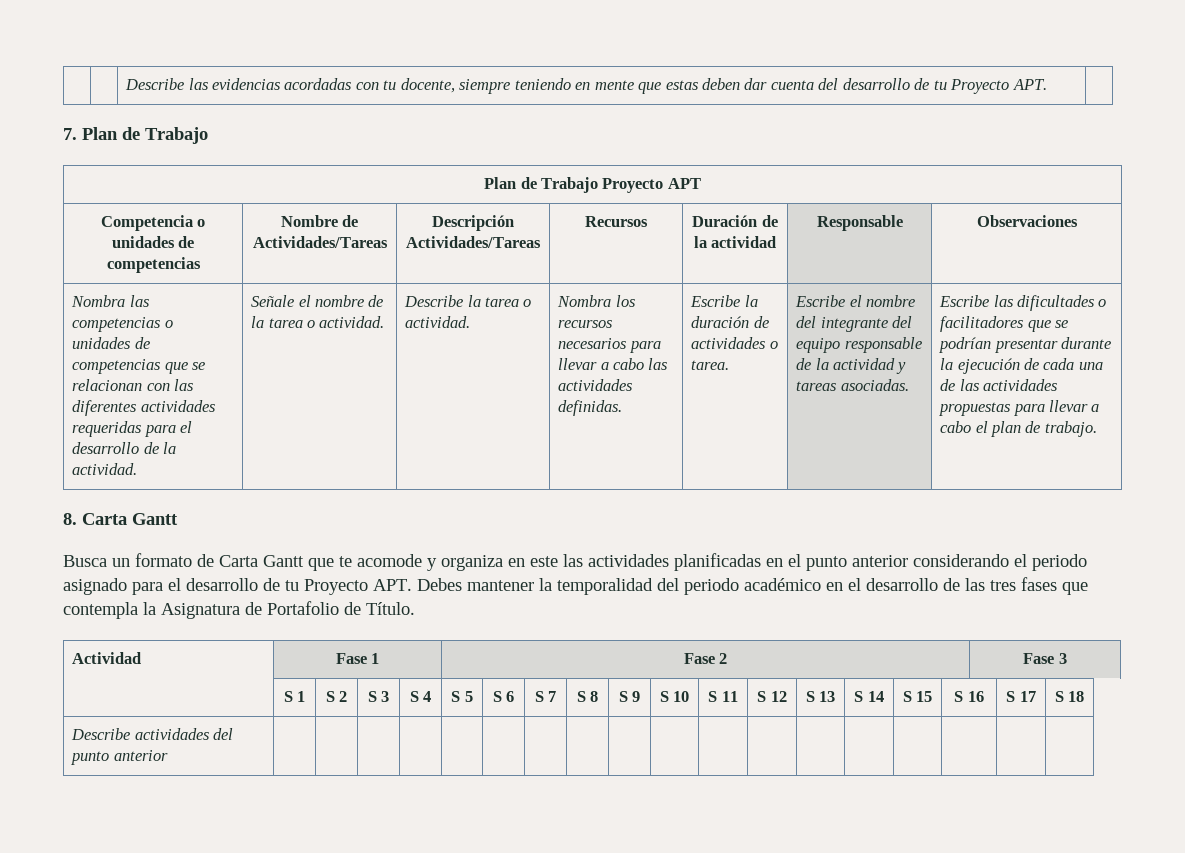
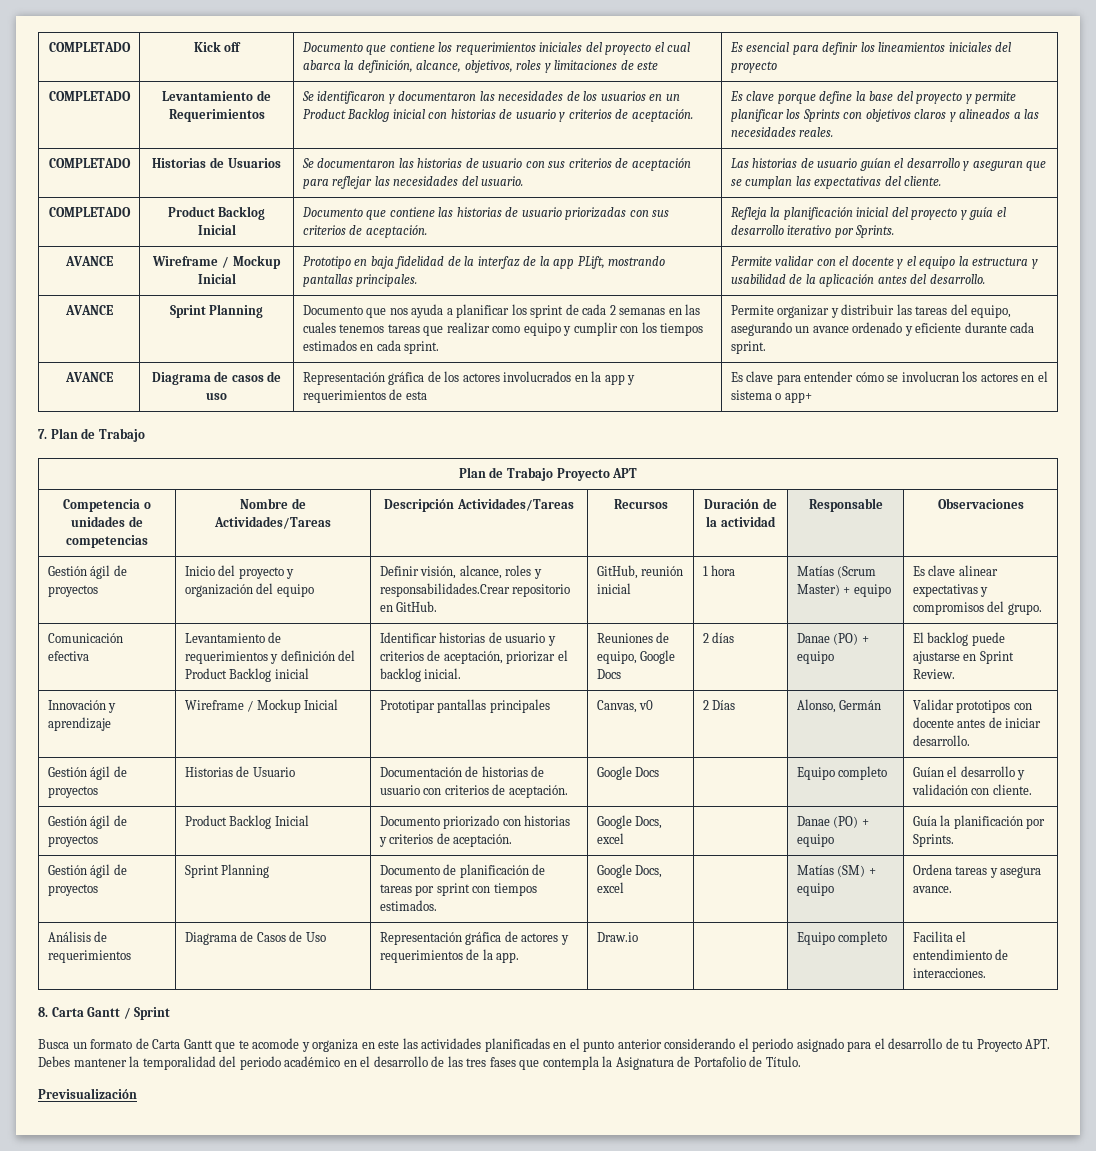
[125,78,1047,94] | | Describe las evidencias acordadas con tu docente, siempre teniendo en mente que estas deben dar cuenta del desarrollo de tu Proyecto APT. | -> [48,42,131,52] [193,41,242,52] [301,42,691,55] [302,60,659,73] [729,42,1012,55] [730,61,777,73] [48,91,131,101] [162,90,271,101] [168,109,265,122] [301,91,680,104] [302,109,693,122] [729,91,1017,104] [730,109,1040,122] [730,127,834,137] [48,158,131,168] [152,157,281,168] [301,158,691,171] [302,176,524,189] [730,158,1047,171] [730,176,942,189] [48,207,131,217] [167,206,266,220] [197,224,236,235] [301,207,670,220] [302,225,427,238] [730,207,1006,220] [730,225,895,238] [64,256,113,266] [152,255,281,269] [197,273,236,284] [302,256,666,269] [302,274,418,287] [730,256,1038,269] [730,274,985,287] [64,305,113,315] [169,304,264,318] [302,304,701,318] [302,322,704,336] [302,340,440,354] [730,304,1012,318] [730,322,1035,336] [730,341,766,354] [64,372,113,382] [151,371,282,385] [206,392,227,400] [302,371,636,385] [302,389,427,403] [730,371,1048,385] [730,390,812,403] COMPLETADO | Kick off | Documento que contiene los requerimientos iniciales del proyecto el cual abarca la definición, alcance, objetivos, roles y limitaciones de este | Es esencial para definir los lineamientos iniciales del proyecto // COMPLETADO | Levantamiento de Requerimientos | Se identificaron y documentaron las necesidades de los usuarios en un Product Backlog inicial con historias de usuario y criterios de aceptación. | Es clave porque define la base del proyecto y permite planificar los Sprints con objetivos claros y alineados a las necesidades reales. // COMPLETADO | Historias de Usuarios | Se documentaron las historias de usuario con sus criterios de aceptación para reflejar las necesidades del usuario. | Las historias de usuario guían el desarrollo y aseguran que se cumplan las expectativas del cliente. // COMPLETADO | Product Backlog Inicial | Documento que contiene las historias de usuario priorizadas con sus criterios de aceptación. | Refleja la planificación inicial del proyecto y guía el desarrollo iterativo por Sprints. // AVANCE | Wireframe / Mockup Inicial | Prototipo en baja fidelidad de la interfaz de la app PLift, mostrando pantallas principales. | Permite validar con el docente y el equipo la estructura y usabilidad de la aplicación antes del desarrollo. // AVANCE | Sprint Planning | Documento que nos ayuda a planificar los sprint de cada 2 semanas en las cuales tenemos tareas que realizar como equipo y cumplir con los tiempos estimados en cada sprint. | Permite organizar y distribuir las tareas del equipo, asegurando un avance ordenado y eficiente durante cada sprint. // AVANCE | Diagrama de casos de uso | Representación gráfica de los actores involucrados en la app y requerimientos de esta | Es clave para entender cómo se involucran los actores en el sistema o app+
[71,295,149,307] [72,317,173,332] [72,337,150,349] [72,359,205,374] [72,379,193,391] [72,400,215,416] [72,421,192,437] [72,442,176,454] [72,463,138,475] [251,295,384,307] [251,316,385,328] [404,295,532,307] [405,316,471,328] [557,295,635,307] [558,320,613,328] [558,338,661,353] [558,358,668,370] [558,379,633,391] [558,400,623,416] [690,295,758,307] [691,316,769,328] [691,337,778,349] [691,360,730,370] [795,295,915,307] [796,316,912,332] [796,337,922,353] [796,358,907,374] [796,379,909,391] [939,295,1107,311] [940,316,1068,332] [939,337,1111,353] [940,358,1103,374] [940,379,1057,391] [939,400,1100,416] [940,421,1097,437] Nombra las competencias o unidades de competencias que se relacionan con las diferentes actividades requeridas para el desarrollo de la actividad. | Señale el nombre de la tarea o actividad. | Describe la tarea o actividad. | Nombra los recursos necesarios para llevar a cabo las actividades definidas. | Escribe la duración de actividades o tarea. | Escribe el nombre del integrante del equipo responsable de la actividad y tareas asociadas. | Escribe las dificultades o facilitadores que se podrían presentar durante la ejecución de cada una de las actividades propuestas para llevar a cabo el plan de trabajo. -> [47,565,127,579] [47,585,98,597] [184,565,295,579] [184,583,314,597] [379,565,542,579] [379,583,571,597] [379,601,438,612] [596,565,684,579] [596,583,631,594] [702,565,736,576] [796,566,877,578] [796,584,891,597] [912,565,998,576] [912,584,989,597] [912,601,1042,615] [47,633,123,643] [47,651,89,661] [184,632,282,643] [184,650,356,664] [184,668,309,682] [379,632,556,646] [379,650,568,664] [379,668,462,682] [596,632,670,643] [596,650,676,664] [596,669,621,679] [702,632,735,643] [796,633,869,645] [796,651,834,664] [912,632,1005,646] [912,651,1014,664] [912,669,955,679] [47,700,117,713] [47,717,111,731] [184,699,339,713] [379,699,550,713] [596,700,654,713] [702,700,736,710] [796,699,882,713] [912,699,1032,713] [912,717,1042,728] [912,735,970,746] [47,766,127,780] [47,786,98,798] [184,766,295,777] [379,766,545,777] [379,784,568,798] [596,766,660,780] [796,766,888,780] [912,766,1026,780] [911,784,1032,795] [47,815,127,829] [47,835,98,847] [184,815,309,829] [379,815,571,829] [378,833,513,847] [596,815,663,829] [596,833,624,844] [796,816,869,828] [796,834,834,847] [912,815,1046,829] [912,834,954,847] [47,864,127,878] [47,884,98,896] [184,864,270,878] [379,864,546,878] [379,883,537,896] [379,900,437,911] [596,864,663,878] [596,882,624,893] [796,865,876,877] [796,883,834,896] [912,864,1042,878] [912,886,952,893] [47,931,108,942] [47,950,131,963] [184,931,326,945] [379,931,569,945] [379,949,520,963] [596,932,638,942] [796,931,888,945] [912,931,967,942] [912,949,1009,960] [912,968,986,978] Gestión ágil de proyectos | Inicio del proyecto y organización del equipo | Definir visión, alcance, roles y responsabilidades.Crear repositorio en GitHub. | GitHub, reunión inicial | 1 hora | Matías (Scrum Master) + equipo | Es clave alinear expectativas y compromisos del grupo. // Comunicación efectiva | Levantamiento de requerimientos y definición del Product Backlog inicial | Identificar historias de usuario y criterios de aceptación, priorizar el backlog inicial. | Reuniones de equipo, Google Docs | 2 días | Danae (PO) + equipo | El backlog puede ajustarse en Sprint Review. // Innovación y aprendizaje | Wireframe / Mockup Inicial | Prototipar pantallas principales | Canvas, v0 | 2 Días | Alonso, Germán | Validar prototipos con docente antes de iniciar desarrollo. // Gestión ágil de proyectos | Historias de Usuario | Documentación de historias de usuario con criterios de aceptación. | Google Docs | | Equipo completo | Guían el desarrollo y validación con cliente. // Gestión ágil de proyectos | Product Backlog Inicial | Documento priorizado con historias y criterios de aceptación. | Google Docs, excel | | Danae (PO) + equipo | Guía la planificación por Sprints. // Gestión ágil de proyectos | Sprint Planning | Documento de planificación de tareas por sprint con tiempos estimados. | Google Docs, excel | | Matías (SM) + equipo | Ordena tareas y asegura avance. // Análisis de requerimientos | Diagrama de Casos de Uso | Representación gráfica de actores y requerimientos de la app. | Draw.io | | Equipo completo | Facilita el entendimiento de interacciones.
(178, 519) none -> [123,1007,171,1020] / Sprint
[72,652,142,664] [335,653,380,664] [683,653,728,664] [1023,653,1067,664] [283,691,306,702] [325,691,348,702] [367,691,390,702] [409,691,432,702] [451,691,473,702] [492,691,515,702] [534,691,557,702] [576,691,599,702] [618,691,641,702] [659,691,690,702] [708,691,738,702] [757,691,787,702] [805,691,836,702] [854,691,884,702] [902,691,933,702] [954,691,984,702] [1006,691,1036,702] [1054,691,1085,702] [71,728,233,740] [71,750,168,765] // Actividad | Fase 1 | Fase 2 | Fase 3 // | S 1 | S 2 | S 3 | S 4 | S 5 | S 6 | S 7 | S 8 | S 9 | S 10 | S 11 | S 12 | S 13 | S 14 | S 15 | S 16 | S 17 | S 18 // Describe actividades del punto anterior | | | | | | | | | | | | | | | | | | -> [38,1088,137,1099] // Previsualización

